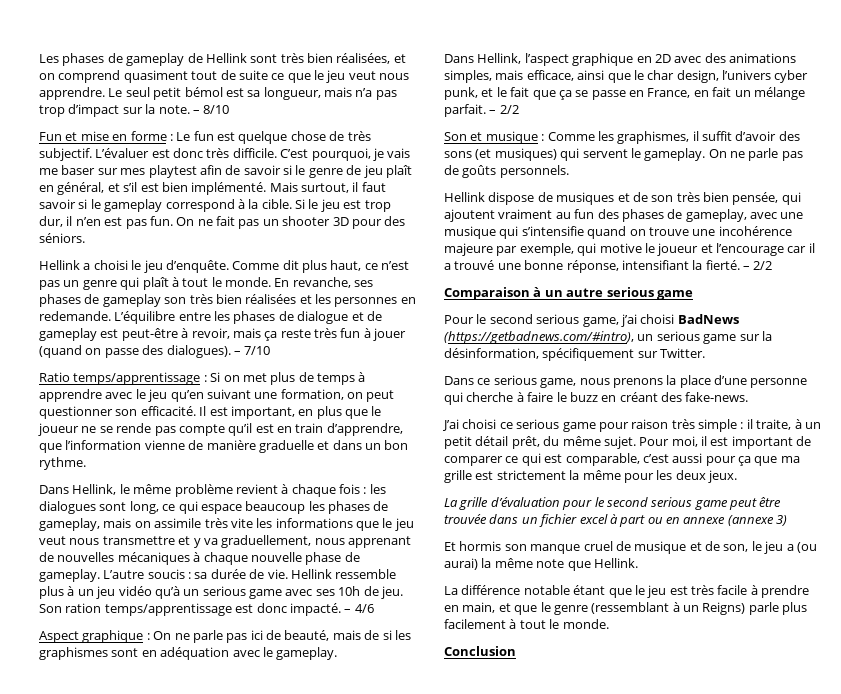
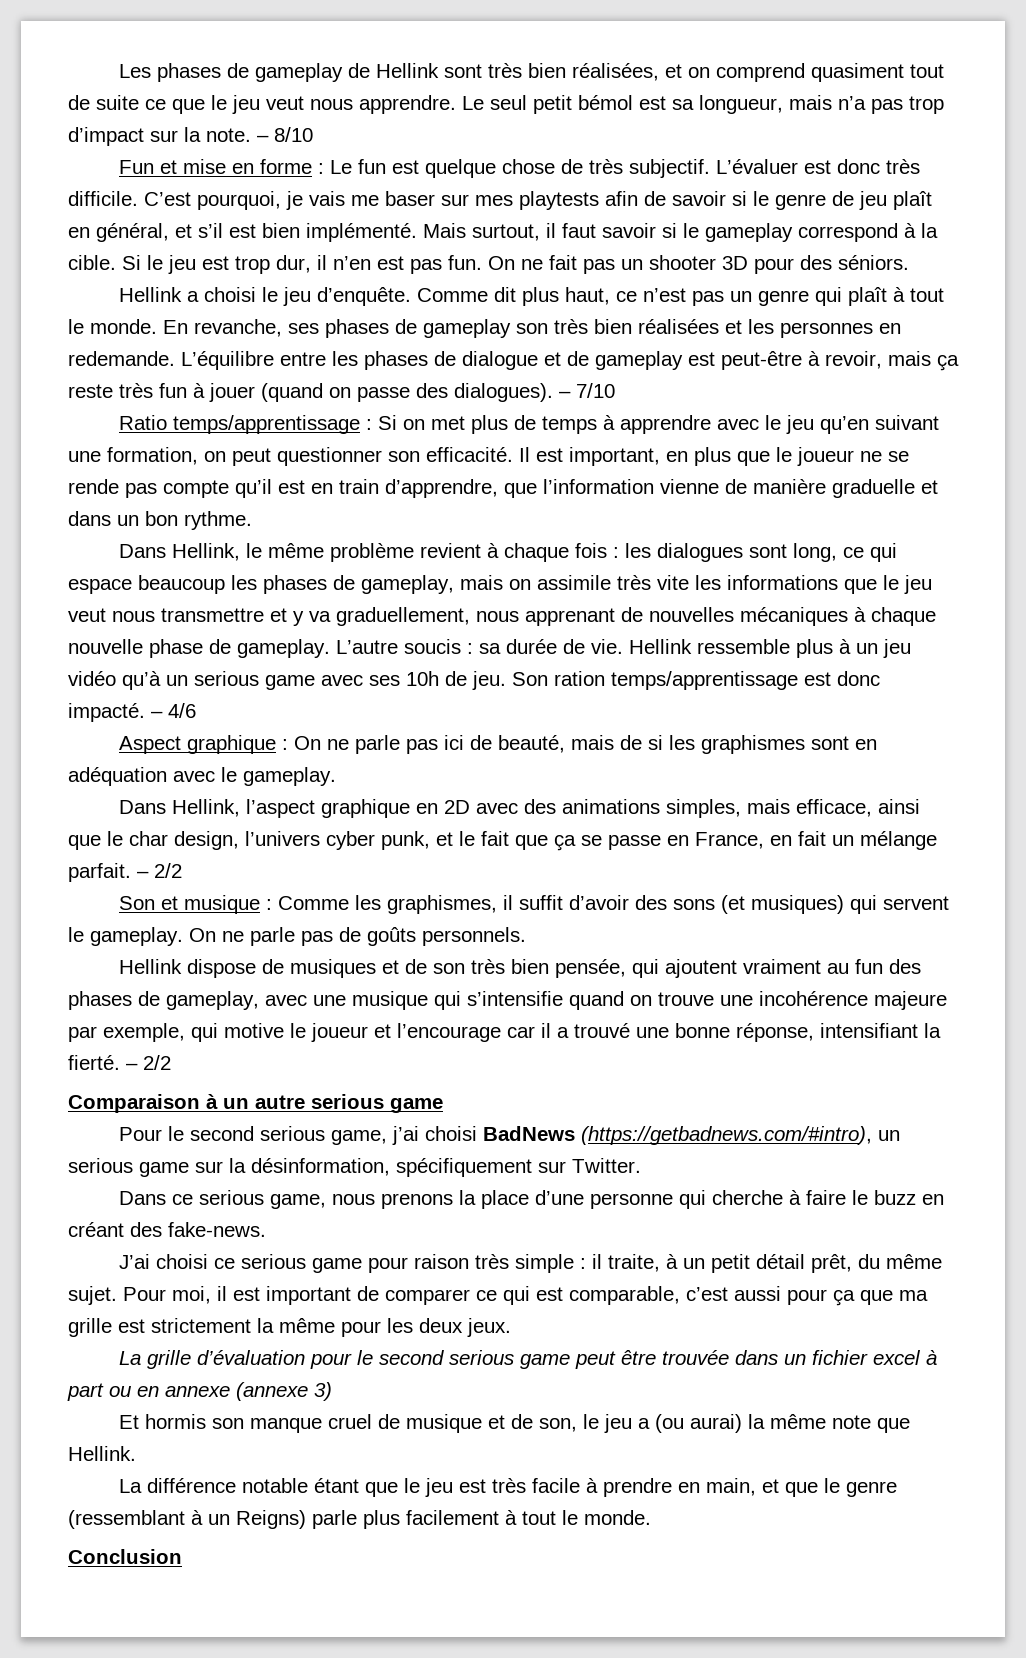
[148,165,197,178] playtest -> [519,191,599,210] playtests

